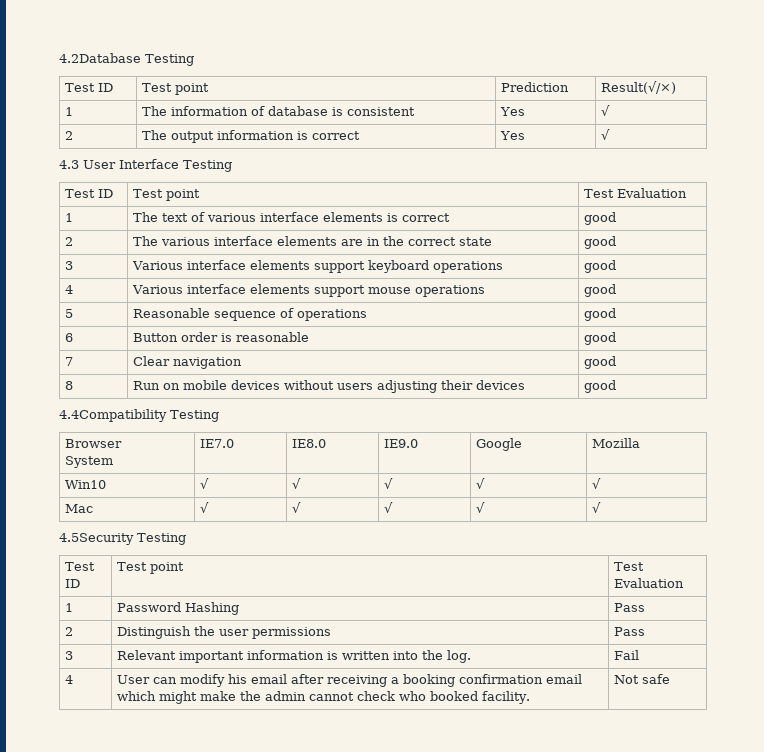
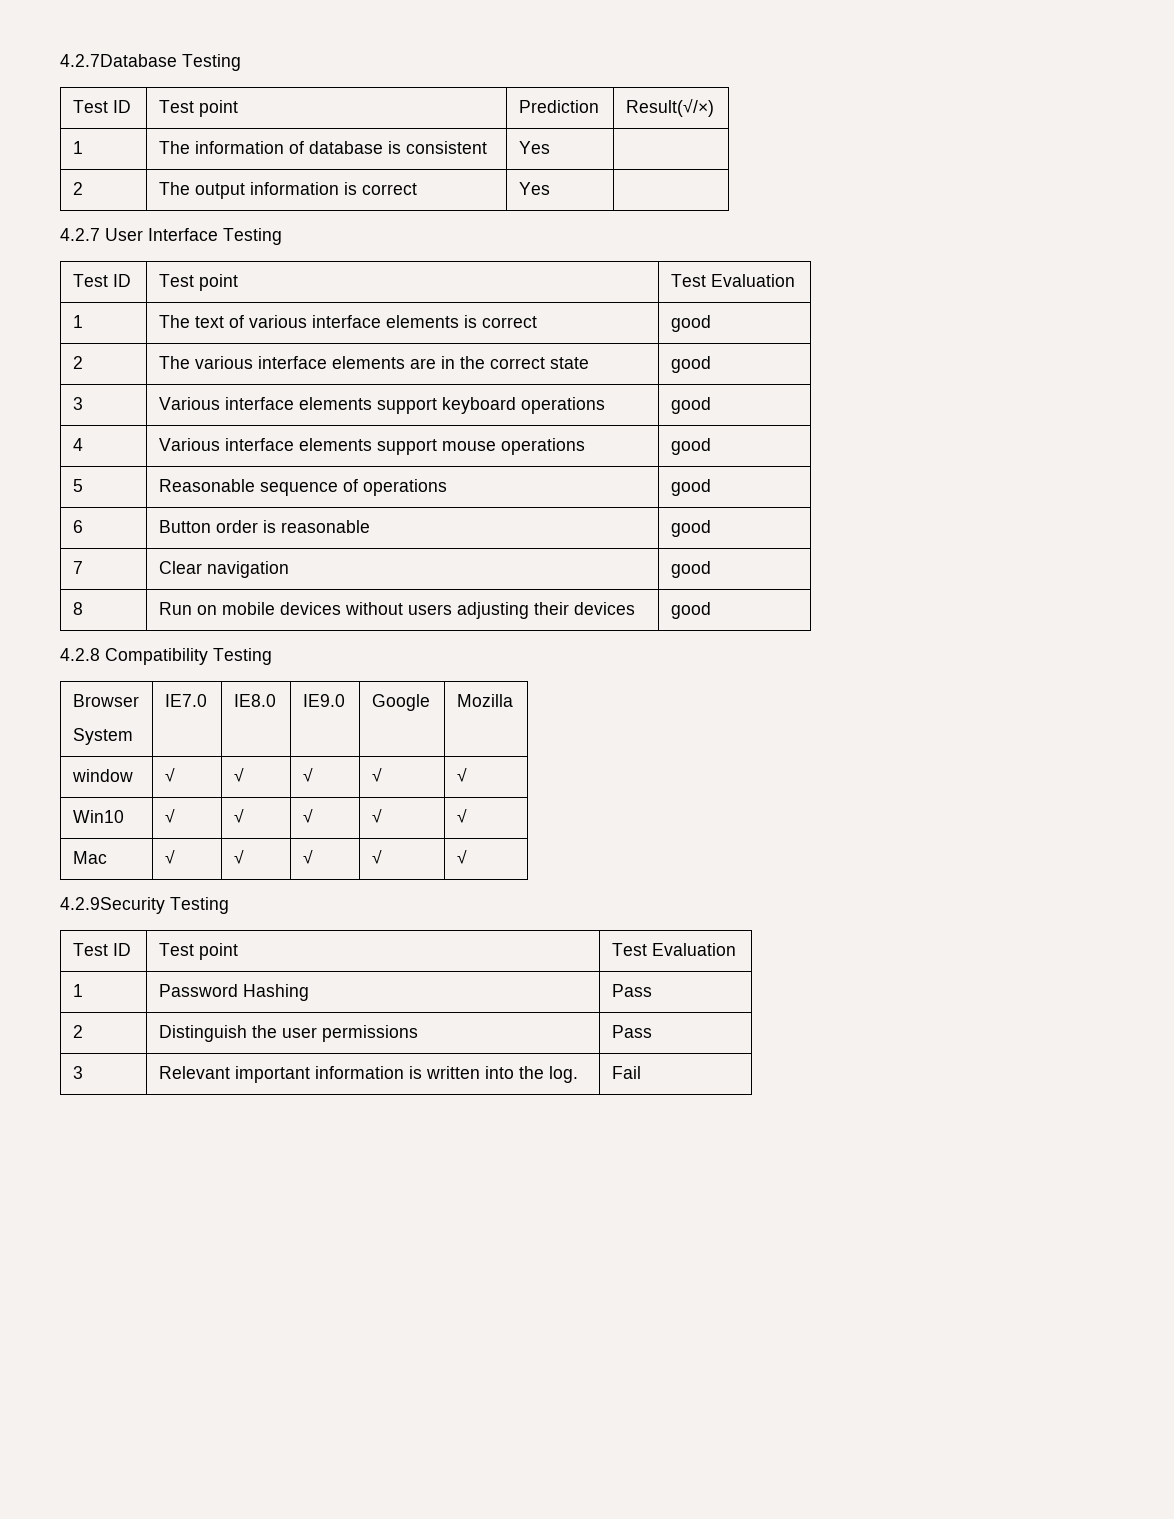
[59,53,141,63] 4.2Database -> [60,54,177,67] 4.2.7Database
[601,105,611,116] √ -> (550, 147) none
[601,129,611,140] [59,160,79,169] √ // 4.3 -> [60,228,100,241] // 4.2.7
[59,409,167,422] 4.4Compatibility -> [60,648,208,665] 4.2.8 Compatibility
(641, 443) none -> [71,769,133,782] [164,768,175,782] [233,768,244,782] [302,768,313,782] [371,768,382,782] [456,768,467,782] // window | √ | √ | √ | √ | √
[59,533,134,545] 4.5Security -> [60,897,165,914] 4.2.9Security
[65,675,74,684] [117,674,583,687] [117,691,531,704] [614,674,671,684] // 4 | User can modify his email after receiving a booking confirmation email which might make the admin cannot check who booked facility. | Not safe -> (641, 1072) none

